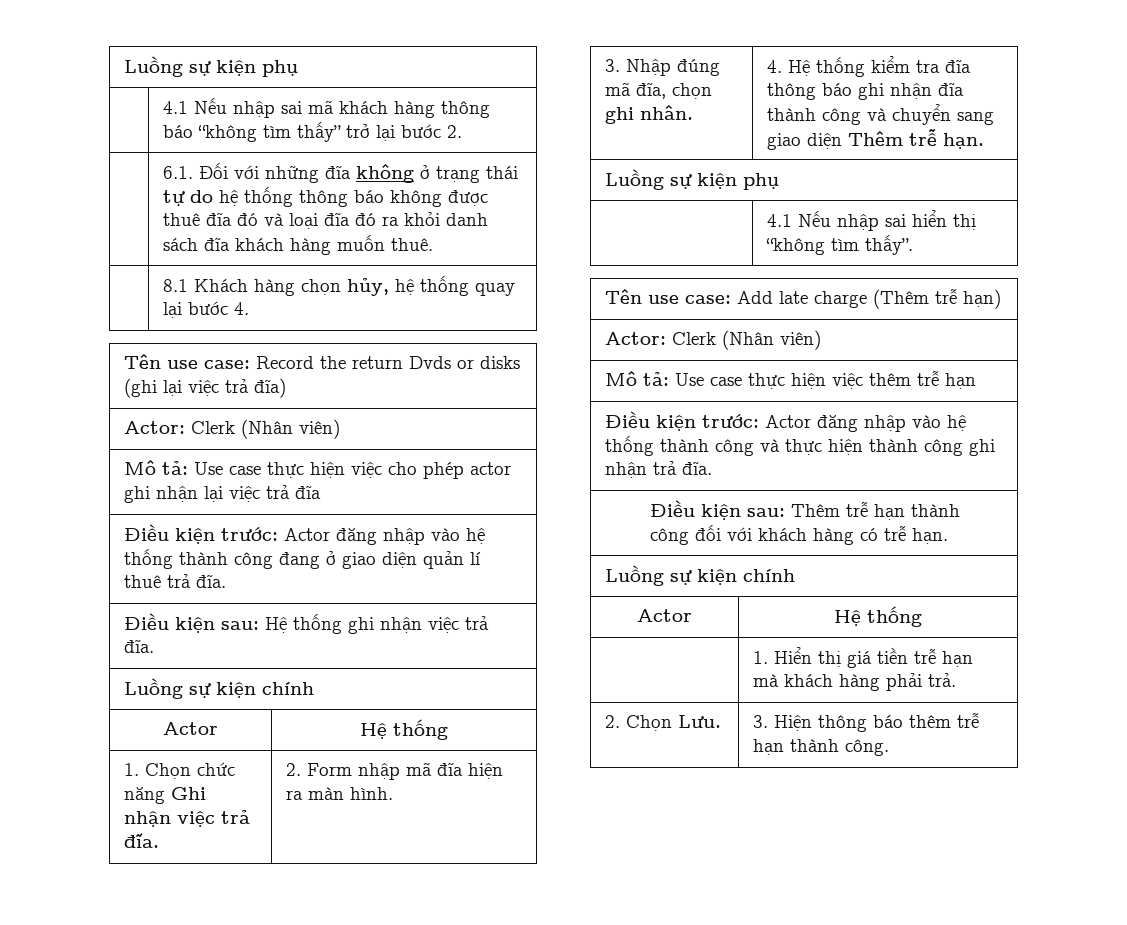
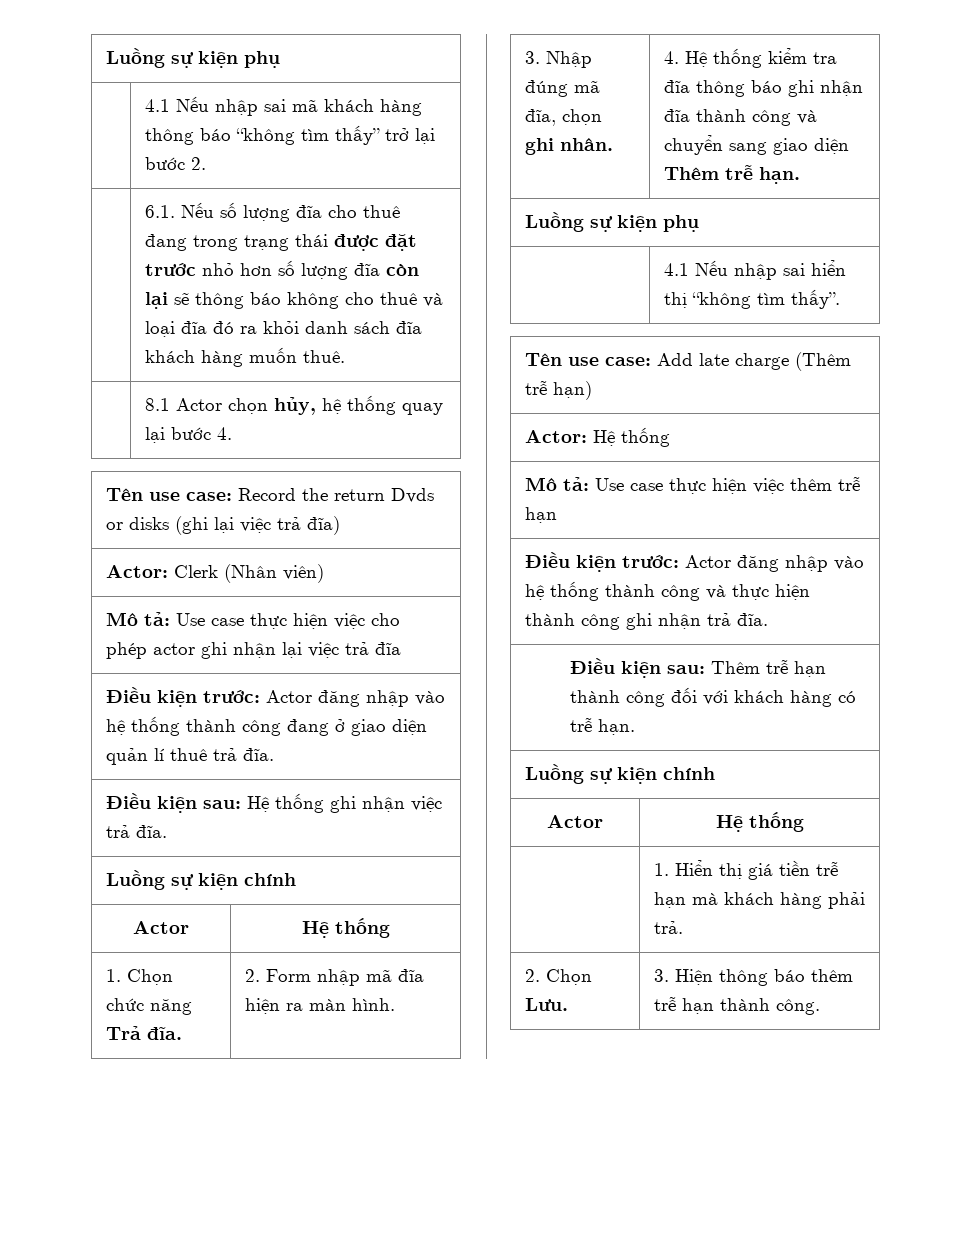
[198,162,518,183] [162,186,488,207] [162,213,258,226] Đối với những đĩa không ở trạng thái tự do hệ thống thông báo không được thuê đĩa đó -> [180,202,400,222] [144,234,417,251] [144,260,419,280] [144,292,417,309] Nếu số lượng đĩa cho thuê đang trong trạng thái được đặt trước nhỏ hơn số lượng đĩa còn lại sẽ thông báo không cho thuê
[193,279,295,296] Khách hàng -> [175,398,222,411] Actor
[170,787,206,800] [123,810,250,827] Ghi nhận việc trả -> [105,1026,141,1040] Trả
[671,330,821,350] Clerk (Nhân viên) -> [592,427,670,447] Hệ thống

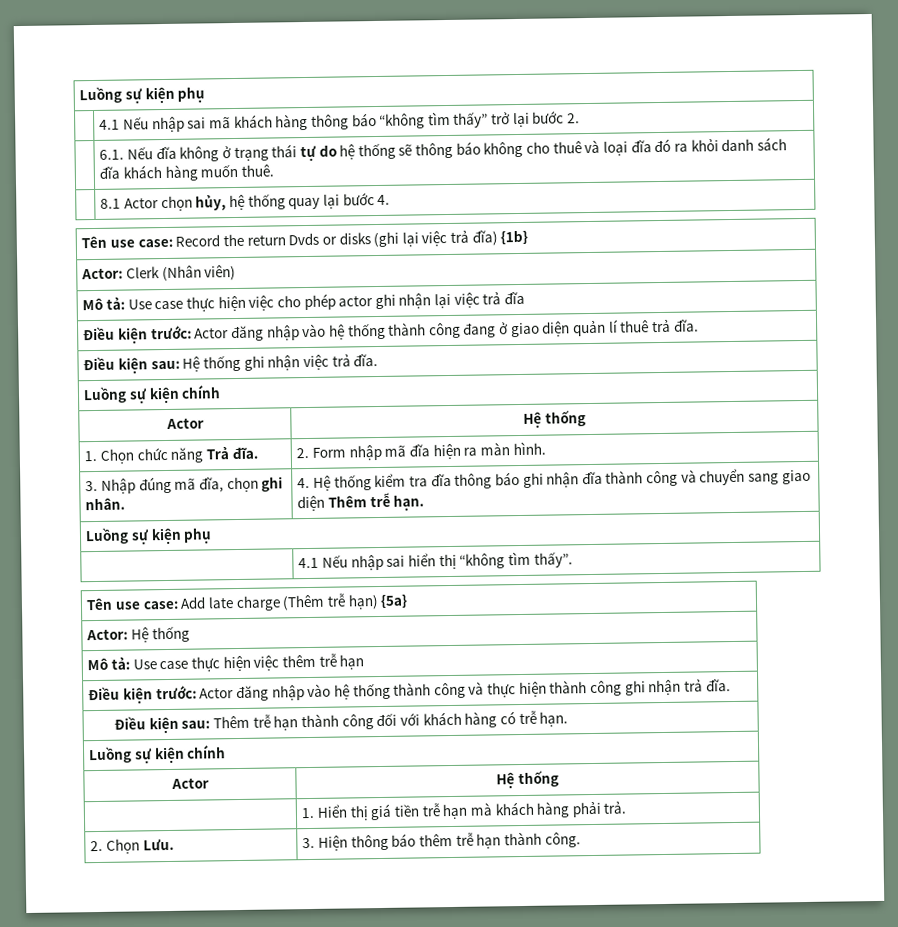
[219,202,400,222] [144,234,417,251] [144,260,419,280] [144,292,168,309] số lượng đĩa cho thuê đang trong trạng thái được đặt trước nhỏ hơn số lượng đĩa còn lại -> [155,142,396,162] đĩa không ở trạng thái tự do hệ thống
(340, 525) none -> [500,229,529,246] {1b}
(592, 390) none -> [380,594,409,609] {5a}

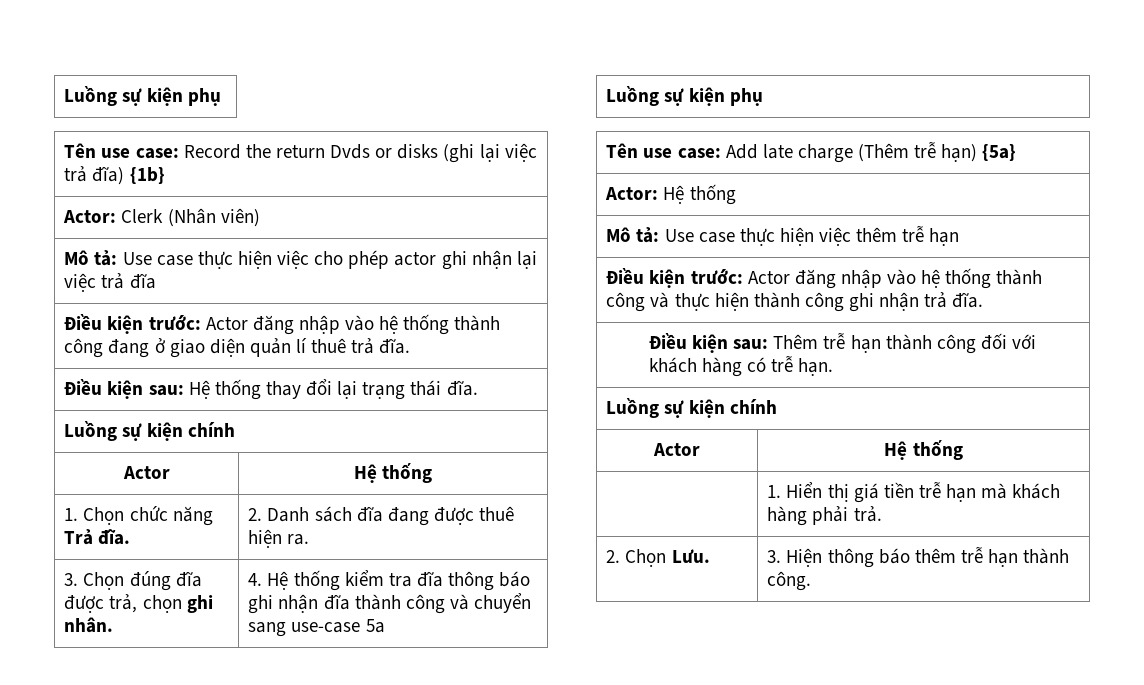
[79,86,206,104] [99,111,581,133] [99,137,787,162] [99,163,274,181] [100,193,391,212] Luồng sự kiện phụ // | 4.1 Nếu nhập sai mã khách hàng thông báo “không tìm thấy” trở lại bước 2. // | 6.1. Nếu đĩa không ở trạng thái tự do hệ thống sẽ thông báo không cho thuê và loại đĩa đó ra khỏi danh sách đĩa khách hàng muốn thuê. // | 8.1 Actor chọn hủy, hệ thống quay lại bước 4. -> [64,86,221,106] Luồng sự kiện phụ
[243,354,351,371] ghi nhận việc trả -> [265,379,442,400] thay đổi lại trạng thái
[312,441,546,461] [85,476,224,494] Form nhập mã đĩa hiện ra màn hình. // 3. Nhập đúng mã đĩa, -> [267,506,515,526] [248,529,310,548] [64,571,202,591] [64,594,138,613] Danh sách đĩa đang được thuê hiện ra. // 3. Chọn đúng đĩa được trả,
[781,469,811,485] [297,492,425,512] [85,527,213,545] [298,551,573,571] giao diện Thêm trễ hạn. // Luồng sự kiện phụ // | 4.1 Nếu nhập sai hiển thị “không tìm thấy”. -> [291,619,385,633] [606,86,763,106] use-case 5a // Luồng sự kiện phụ

